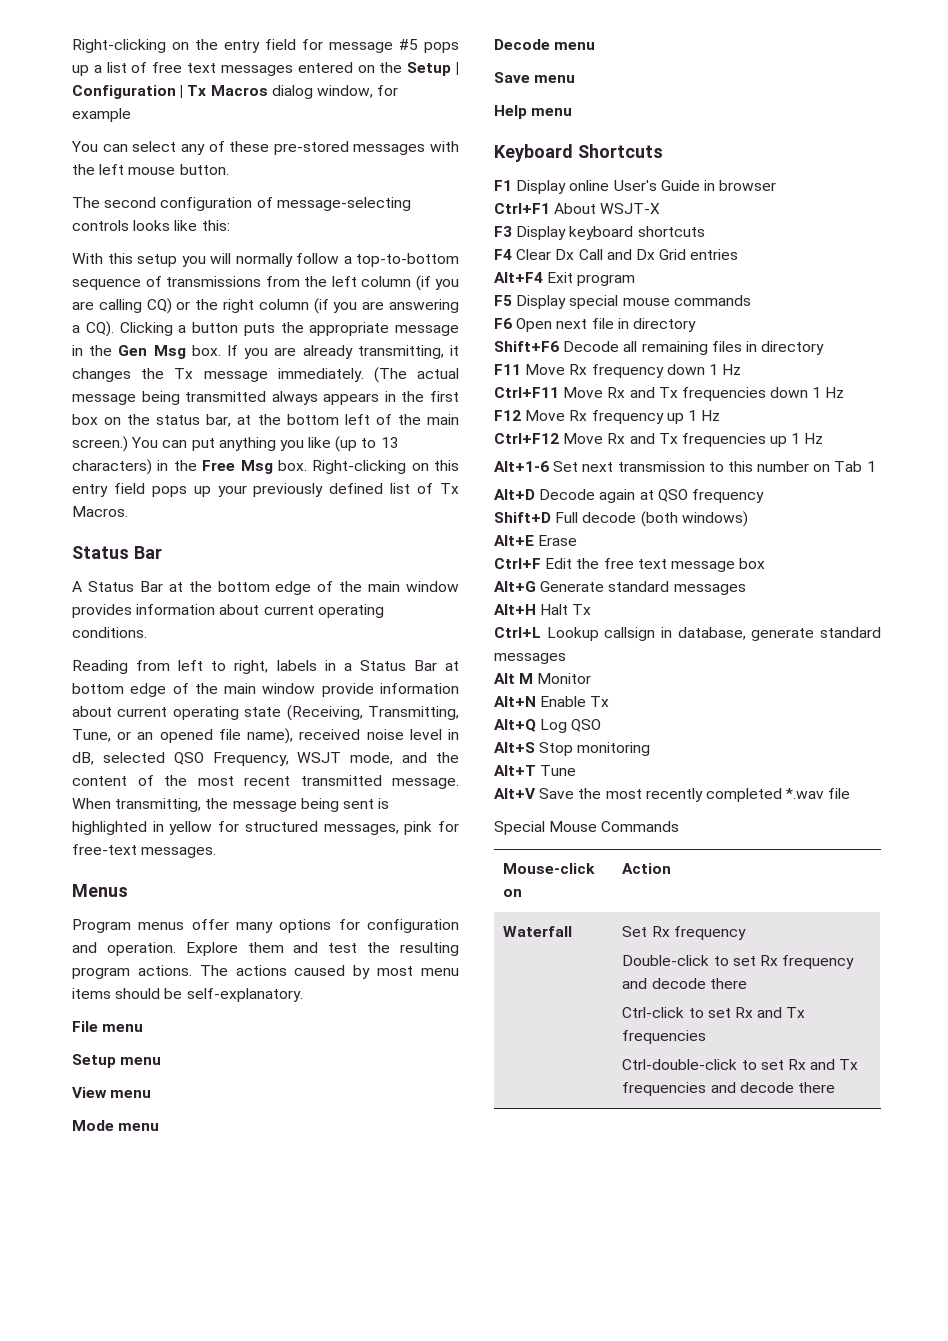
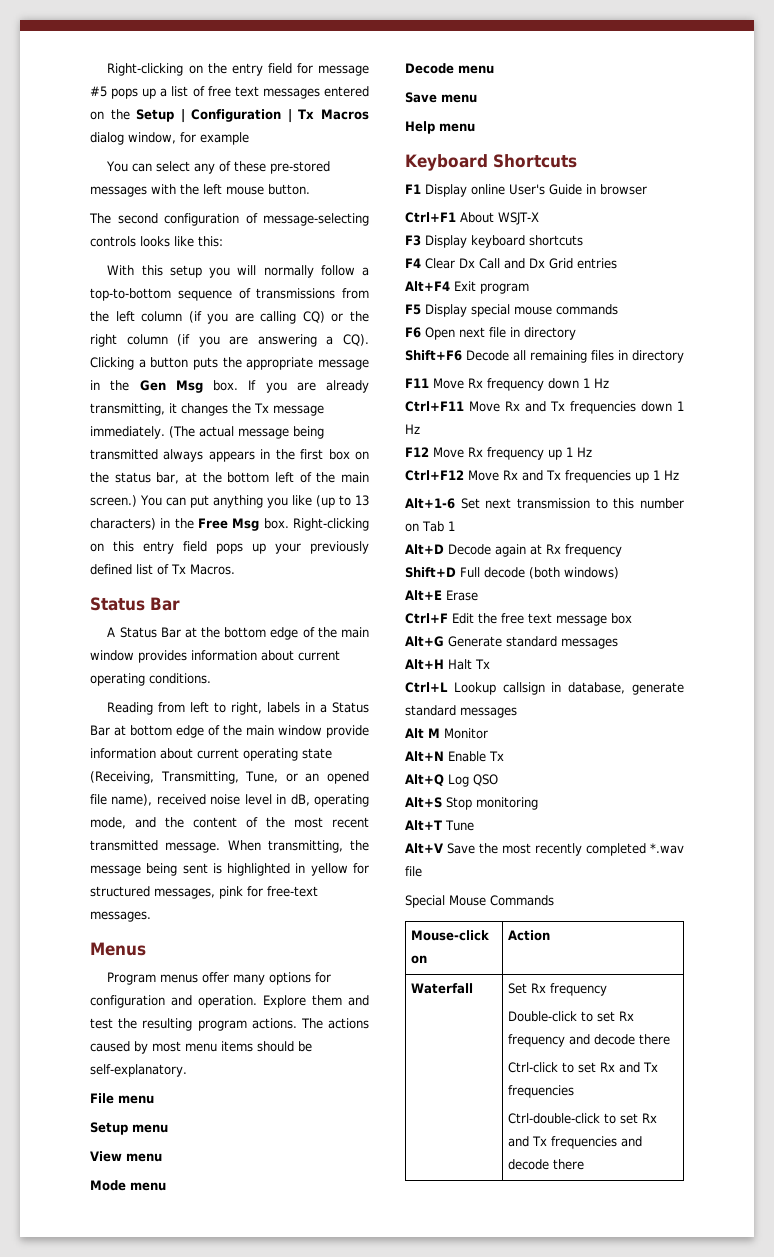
[102,752,342,766] selected QSO Frequency, WSJT -> [313,794,369,807] operating
[657,489,688,502] QSO -> [546,544,561,554] Rx

